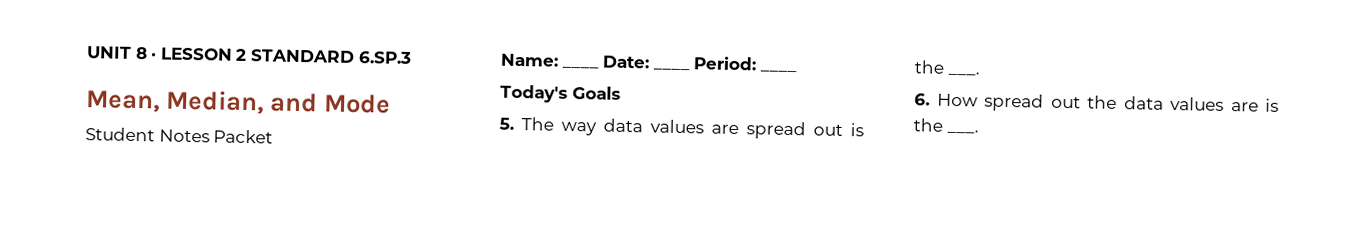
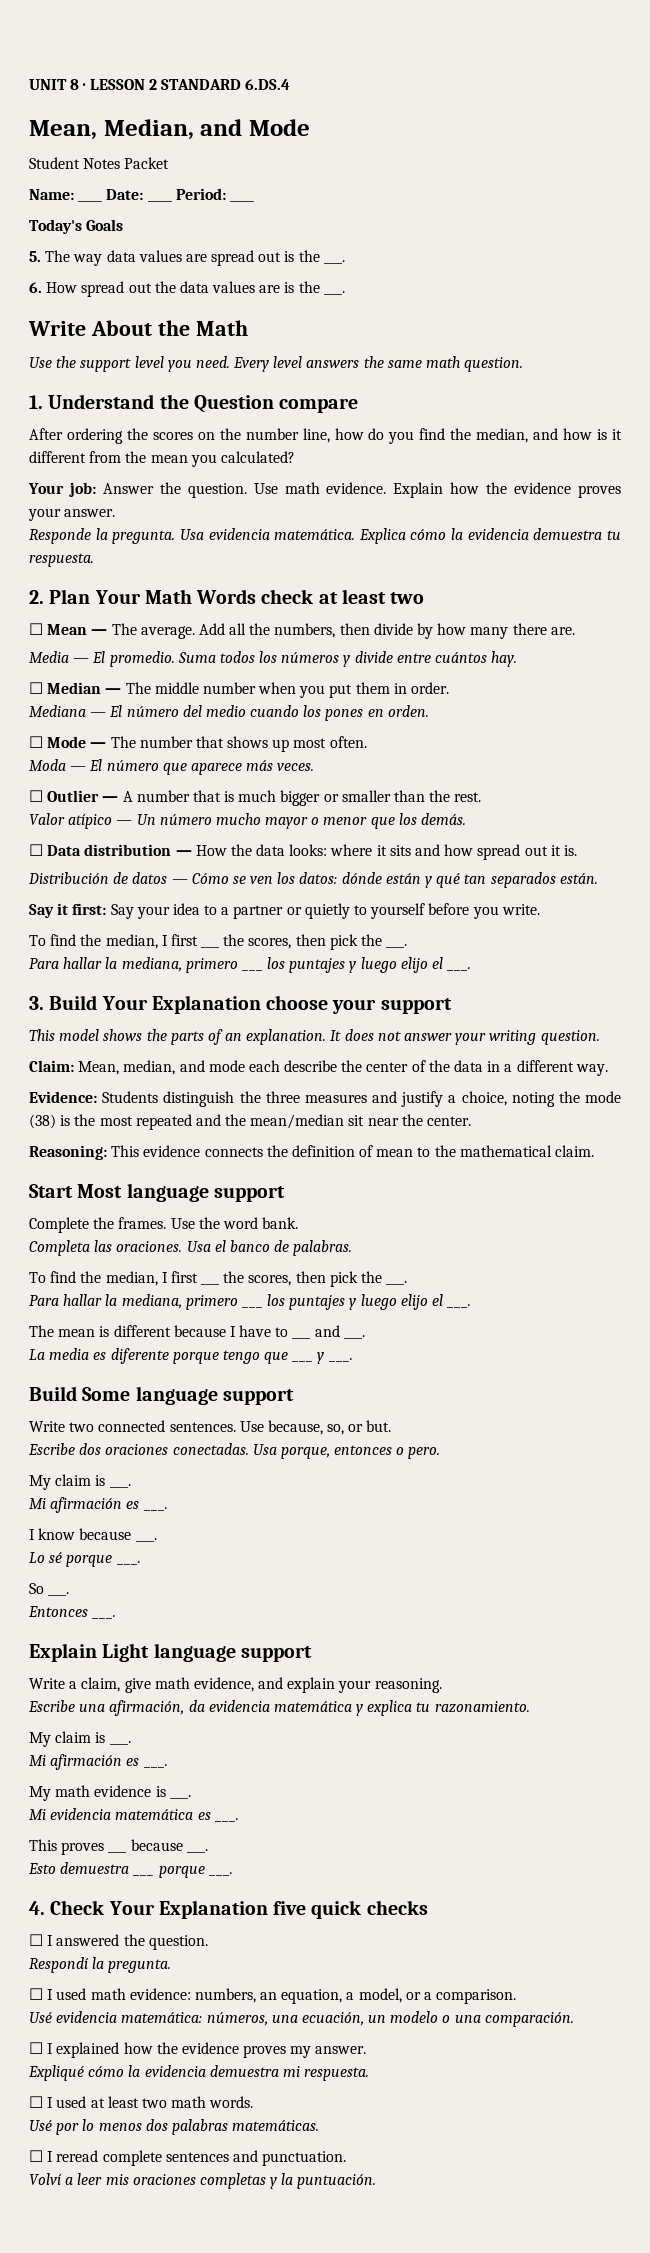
[357,51,412,65] 6.SP.3 -> [245,79,291,90] 6.DS.4
(979, 131) none -> [28,320,248,336] [29,356,524,372] [29,394,359,413] [29,428,623,444] [29,451,295,467] [28,482,621,498] [28,508,116,521] [29,528,621,544] [29,553,94,567] [29,589,425,604] [29,623,575,639] [29,651,518,667] [29,682,450,698] [29,705,429,721] [29,736,367,752] [29,759,315,775] [29,790,482,806] [29,813,467,829] [29,844,577,860] [28,872,598,888] [29,903,540,919] [29,934,198,949] [201,946,220,948] [223,934,408,950] [29,957,263,973] [267,957,472,973] [29,995,452,1014] [29,1029,600,1045] [29,1060,608,1076] [29,1091,621,1107] [29,1114,472,1130] [29,1145,595,1160] [29,1183,285,1202] [29,1217,299,1233] [29,1240,353,1256] [29,1271,198,1286] [201,1283,220,1285] [223,1271,408,1287] [29,1294,263,1310] [267,1294,472,1310] [29,1325,289,1337] [292,1337,311,1339] [314,1325,365,1339] [29,1348,353,1364] [29,1386,294,1405] [29,1420,392,1435] [28,1443,441,1459] [29,1474,131,1490] [29,1497,168,1513] [29,1528,157,1542] [29,1552,141,1567] [29,1583,70,1596] [28,1606,117,1619] [29,1643,312,1662] [29,1677,442,1693] [28,1700,530,1716] [29,1731,131,1747] [29,1754,168,1770] [29,1785,191,1801] [29,1808,239,1822] [29,1839,127,1855] [130,1839,208,1853] [28,1862,130,1874] [132,1866,233,1878] [29,1900,428,1919] [29,1934,208,1950] [29,1957,172,1973] [29,1988,517,2004] [29,2011,574,2027] [29,2042,367,2058] [28,2065,370,2081] [29,2096,254,2108] [29,2119,320,2135] [29,2150,347,2166] [29,2173,377,2189] // Write About the Math // Use the support level you need. Every level answers the same math question. // 1. Understand the Question compare // After ordering the scores on the number line, how do you find the median, and how is it different from the mean you calculated? // Your job: Answer the question. Use math evidence. Explain how the evidence proves your answer. // Responde la pregunta. Usa evidencia matemática. Explica cómo la evidencia demuestra tu respuesta. // 2. Plan Your Math Words check at least two // ☐ Mean — The average. Add all the numbers, then divide by how many there are. // Media — El promedio. Suma todos los números y divide entre cuántos hay. // ☐ Median — The middle number when you put them in order. // Mediana — El número del medio cuando los pones en orden. // ☐ Mode — The number that shows up most often. // Moda — El número que aparece más veces. // ☐ Outlier — A number that is much bigger or smaller than the rest. // Valor atípico — Un número mucho mayor o menor que los demás. // ☐ Data distribution — How the data looks: where it sits and how spread out it is. // Distribución de datos — Cómo se ven los datos: dónde están y qué tan separados están. // Say it first: Say your idea to a partner or quietly to yourself before you write. // To find the median, I first ___ the scores, then pick the ___. // Para hallar la mediana, primero ___ los puntajes y luego elijo el ___. // 3. Build Your Explanation choose your support // This model shows the parts of an explanation. It does not answer your writing question. // Claim: Mean, median, and mode each describe the center of the data in a different way. // Evidence: Students distinguish the three measures and justify a choice, noting the mode (38) is the most repeated and the mean/median sit near the center. // Reasoning: This evidence connects the definition of mean to the mathematical claim. // Start Most language support // Complete the frames. Use the word bank. // Completa las oraciones. Usa el banco de palabras. // To find the median, I first ___ the scores, then pick the ___. // Para hallar la mediana, primero ___ los puntajes y luego elijo el ___. // The mean is different because I have to ___ and ___. // La media es diferente porque tengo que ___ y ___. // Build Some language support // Write two connected sentences. Use because, so, or but. // Escribe dos oraciones conectadas. Usa porque, entonces o pero. // My claim is ___. // Mi afirmación es ___. // I know because ___. // Lo sé porque ___. // So ___. // Entonces ___. // Explain Light language support // Write a claim, give math evidence, and explain your reasoning. // Escribe una afirmación, da evidencia matemática y explica tu razonamiento. // My claim is ___. // Mi afirmación es ___. // My math evidence is ___. // Mi evidencia matemática es ___. // This proves ___ because ___. // Esto demuestra ___ porque ___. // 4. Check Your Explanation five quick checks // ☐ I answered the question. // Respondí la pregunta. // ☐ I used math evidence: numbers, an equation, a model, or a comparison. // Usé evidencia matemática: números, una ecuación, un modelo o una comparación. // ☐ I explained how the evidence proves my answer. // Expliqué cómo la evidencia demuestra mi respuesta. // ☐ I used at least two math words. // Usé por lo menos dos palabras matemáticas. // ☐ I reread complete sentences and punctuation. // Volví a leer mis oraciones completas y la puntuación.

